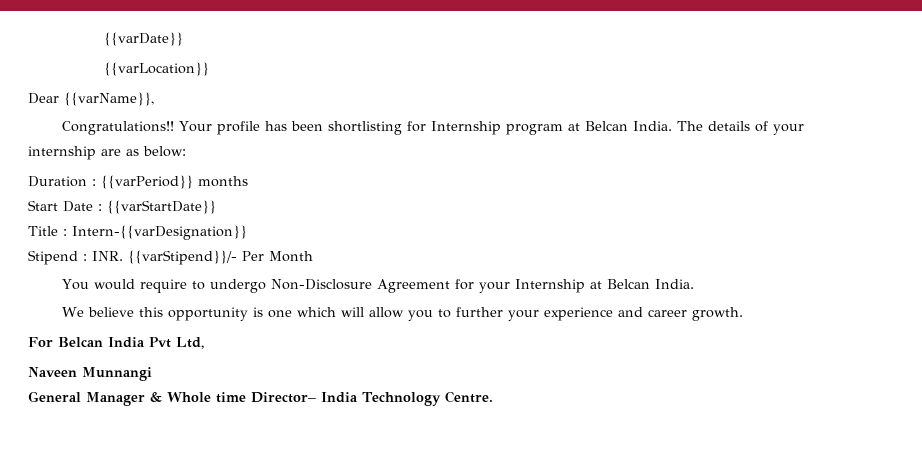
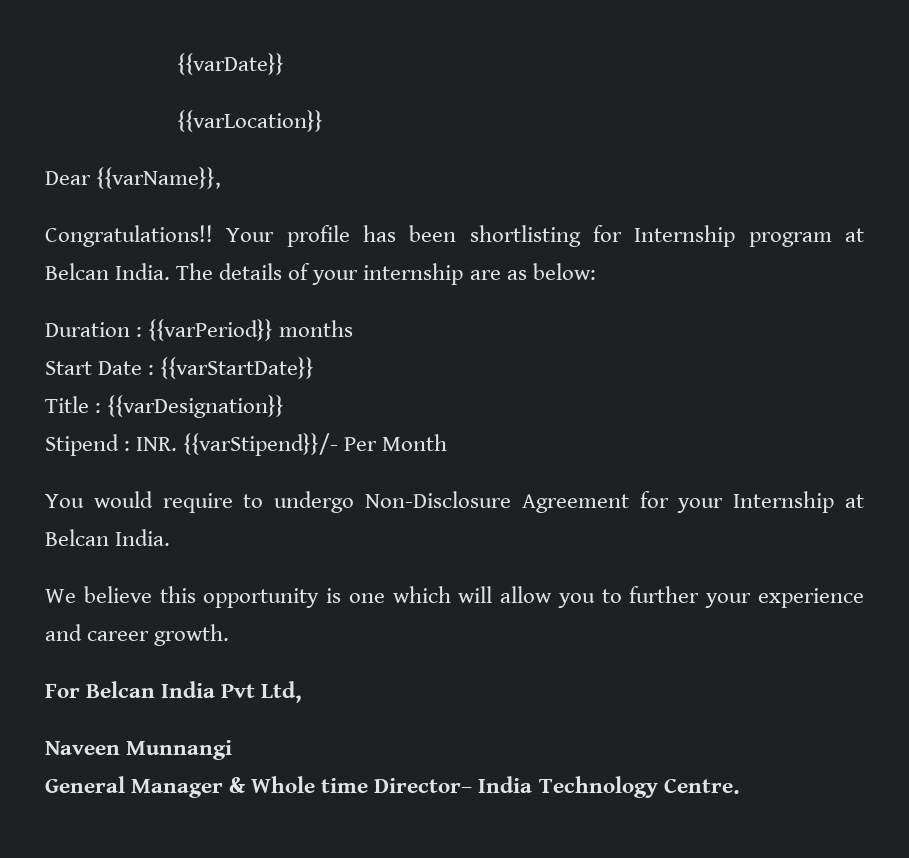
[72,225,247,240] Intern-{{varDesignation}} -> [107,395,285,418] {{varDesignation}}

